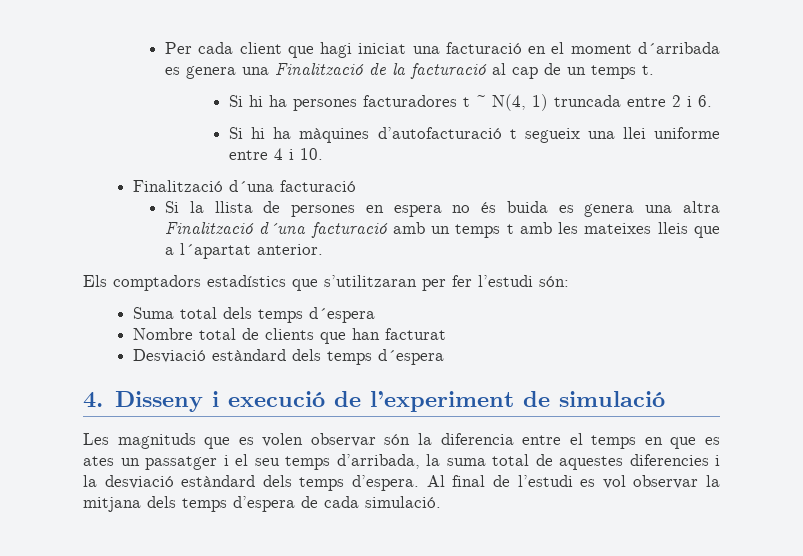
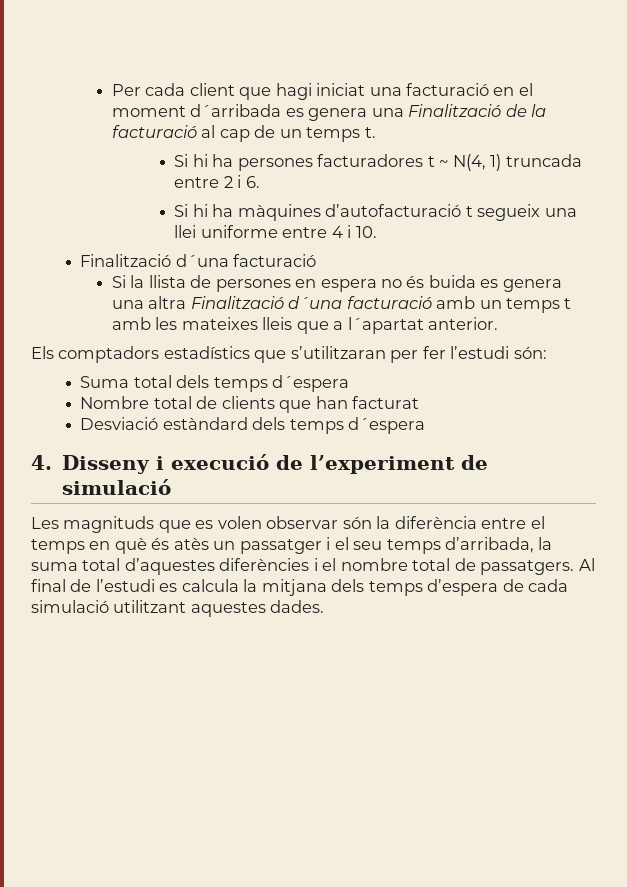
[440,433,514,445] diferencia -> [394,516,477,529] diferència
[670,437,720,449] [83,456,114,466] que es ates -> [114,537,209,554] què és atès
[535,454,720,470] [83,475,420,491] de aquestes diferencies i la desviació estàndard dels temps d’espera. -> [124,558,575,575] d’aquestes diferències i el nombre total de passatgers.
[602,475,699,489] vol observar -> [181,579,239,592] calcula
[365,496,441,508] simulació. -> [31,600,325,617] simulació utilitzant aquestes dades.

